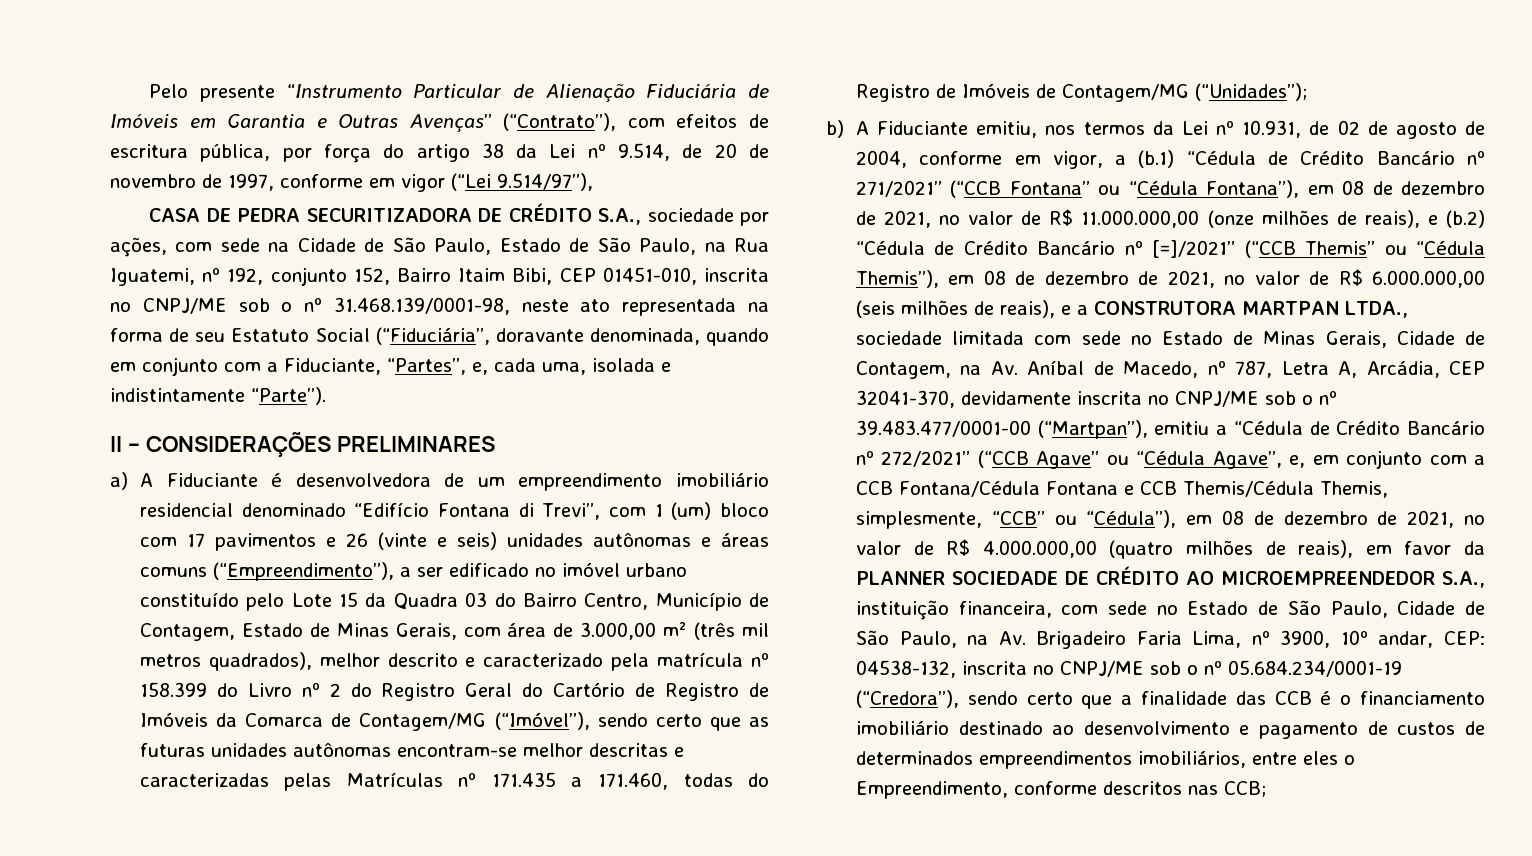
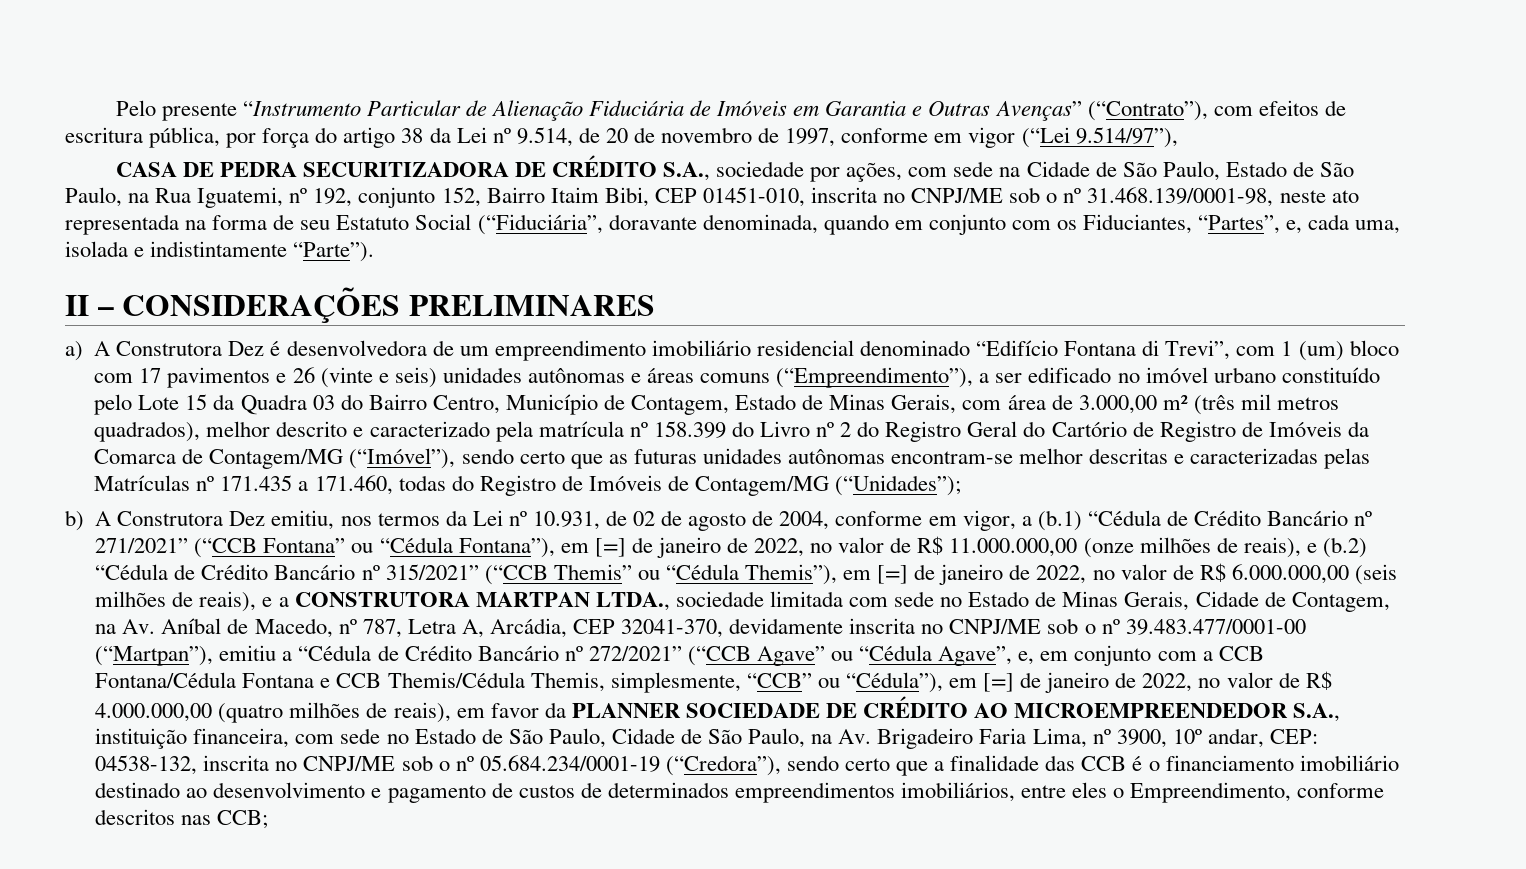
[267,358,381,375] a Fiduciante, -> [1057,214,1193,234] os Fiduciantes,
[166,473,258,487] Fiduciante -> [116,341,265,356] Construtora Dez
[877,121,969,135] Fiduciante -> [117,511,266,526] Construtora Dez
[1342,180,1486,195] [855,210,932,228] 08 de dezembro de 2021, -> [594,537,805,558] [=] de janeiro de 2022,
[1152,240,1236,258] [=]/2021” -> [385,564,479,580] 315/2021”
[983,270,1215,288] 08 de dezembro de 2021, -> [877,564,1087,585] [=] de janeiro de 2022,
[1221,510,1455,528] 08 de dezembro de 2021, -> [983,672,1193,693] [=] de janeiro de 2022,

